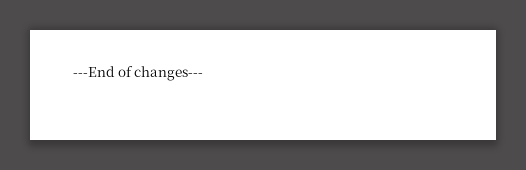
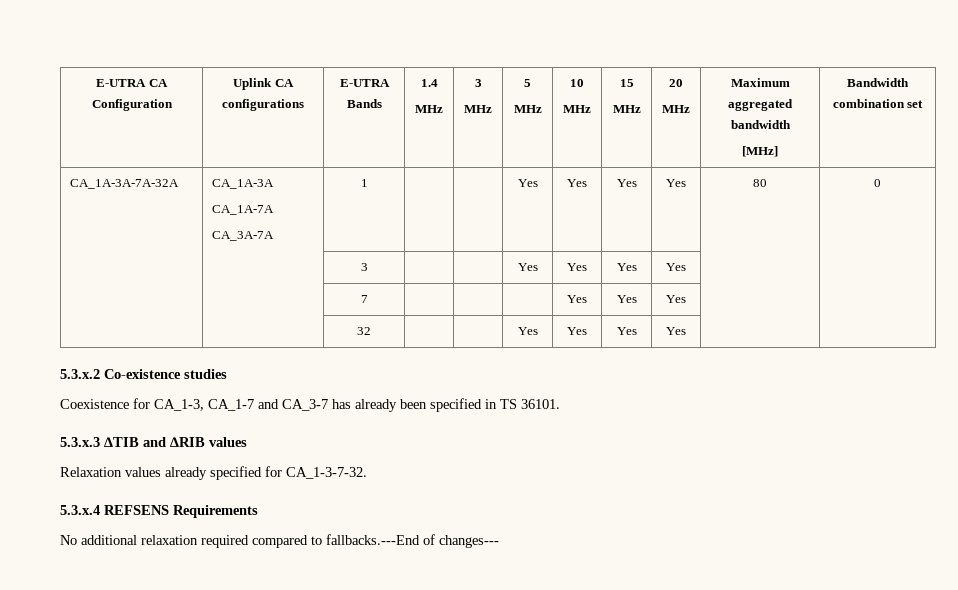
[73,66,115,77] ---End -> [96,79,168,87] [91,99,173,111] [233,78,294,90] [222,99,304,111] [339,79,390,87] [346,99,382,108] [420,79,438,87] [415,105,443,113] [474,79,482,87] [464,105,492,113] [524,79,531,87] [513,105,542,113] [570,79,584,87] [563,105,591,113] [619,79,634,87] [612,105,641,113] [669,79,683,87] [662,105,690,113] [730,78,790,87] [728,99,793,111] [730,120,791,129] [742,146,778,157] [847,78,909,87] [832,99,924,108] [70,179,180,189] [212,179,275,189] [212,205,275,215] [212,231,275,241] [360,179,368,187] [517,179,538,187] [567,179,587,187] [616,179,637,187] [666,179,686,187] [753,179,767,187] [874,179,881,187] [360,263,368,271] [517,263,538,271] [567,263,587,271] [616,263,637,271] [666,263,686,271] [360,295,368,303] [567,295,587,303] [616,295,637,303] [666,295,686,303] [357,327,371,335] [517,327,538,335] [567,327,587,335] [616,327,637,335] [666,327,686,335] [60,369,227,379] [60,398,560,412] [60,437,247,447] [60,466,367,480] [60,505,258,518] [60,534,420,548] E-UTRA CA Configuration | Uplink CA configurations | E-UTRA Bands | 1.4 // MHz | 3 // MHz | 5 // MHz | 10 // MHz | 15 // MHz | 20 // MHz | Maximum aggregated bandwidth // [MHz] | Bandwidth combination set // CA_1A-3A-7A-32A | CA_1A-3A // CA_1A-7A // CA_3A-7A | 1 | | | Yes | Yes | Yes | Yes | 80 | 0 // | | 3 | | | Yes | Yes | Yes | Yes | | // | | 7 | | | | Yes | Yes | Yes | | // | | 32 | | | Yes | Yes | Yes | Yes | | // 5.3.x.2 Co-existence studies // Coexistence for CA_1-3, CA_1-7 and CA_3-7 has already been specified in TS 36101. // 5.3.x.3 ∆TIB and ∆RIB values // Relaxation values already specified for CA_1-3-7-32. // 5.3.x.4 REFSENS Requirements // No additional relaxation required compared to fallbacks.---End

